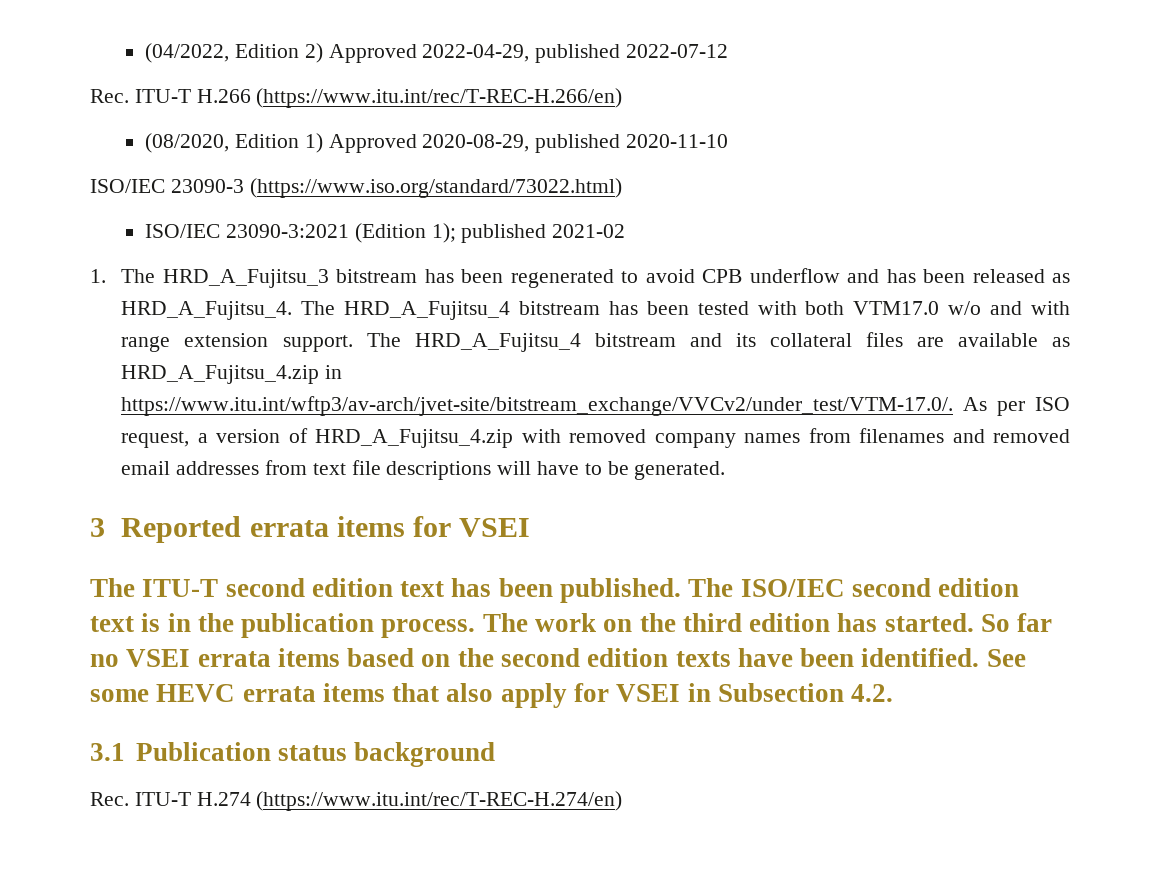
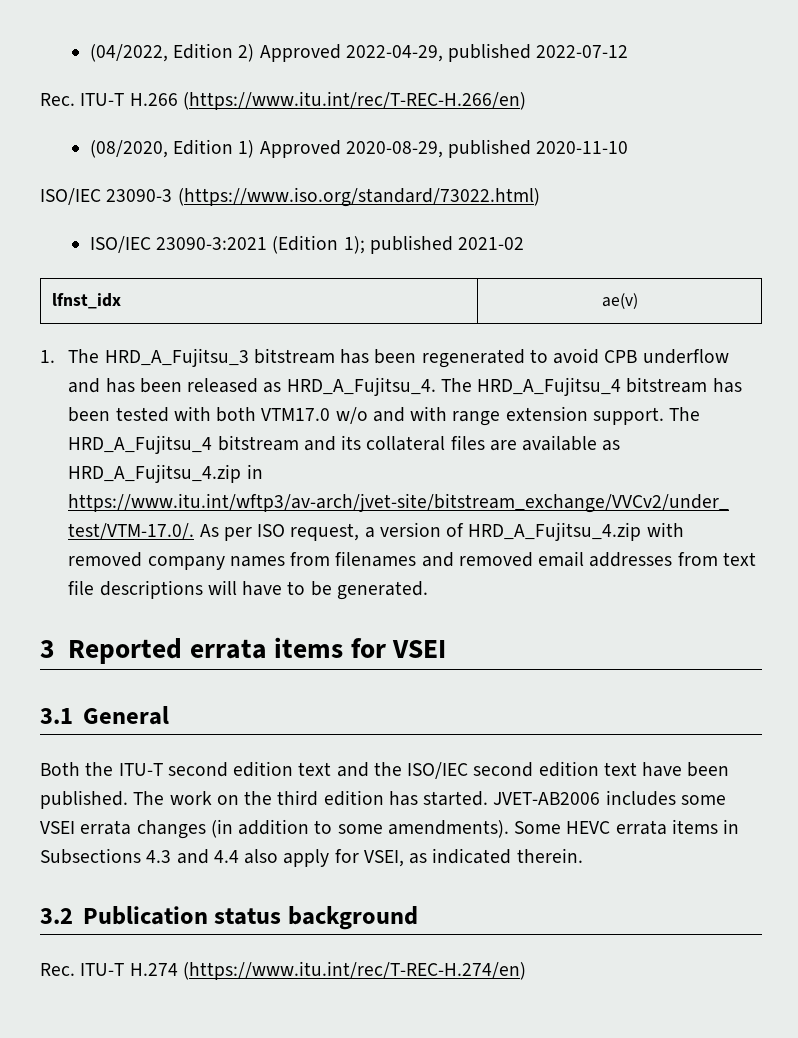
(626, 231) none -> [52,293,122,309] [601,293,638,309] // lfnst_idx | ae(v)
[90,578,1020,603] [90,613,476,638] The ITU-T second edition text has been published. The ISO/IEC second edition text is in the publication process. -> [40,706,169,725] [40,761,730,779] [40,790,128,809] 3.1 General // Both the ITU-T second edition text and the ISO/IEC second edition text have been published.
[981,613,1053,632] [90,648,1026,667] [90,683,894,708] [90,743,125,761] So far no VSEI errata items based on the second edition texts have been identified. See some HEVC errata items that also apply for VSEI in Subsection 4.2. // 3.1 -> [493,790,726,806] [40,819,740,839] [40,848,583,867] [40,908,73,924] JVET-AB2006 includes some VSEI errata changes (in addition to some amendments). Some HEVC errata items in Subsections 4.3 and 4.4 also apply for VSEI, as indicated therein. // 3.2

